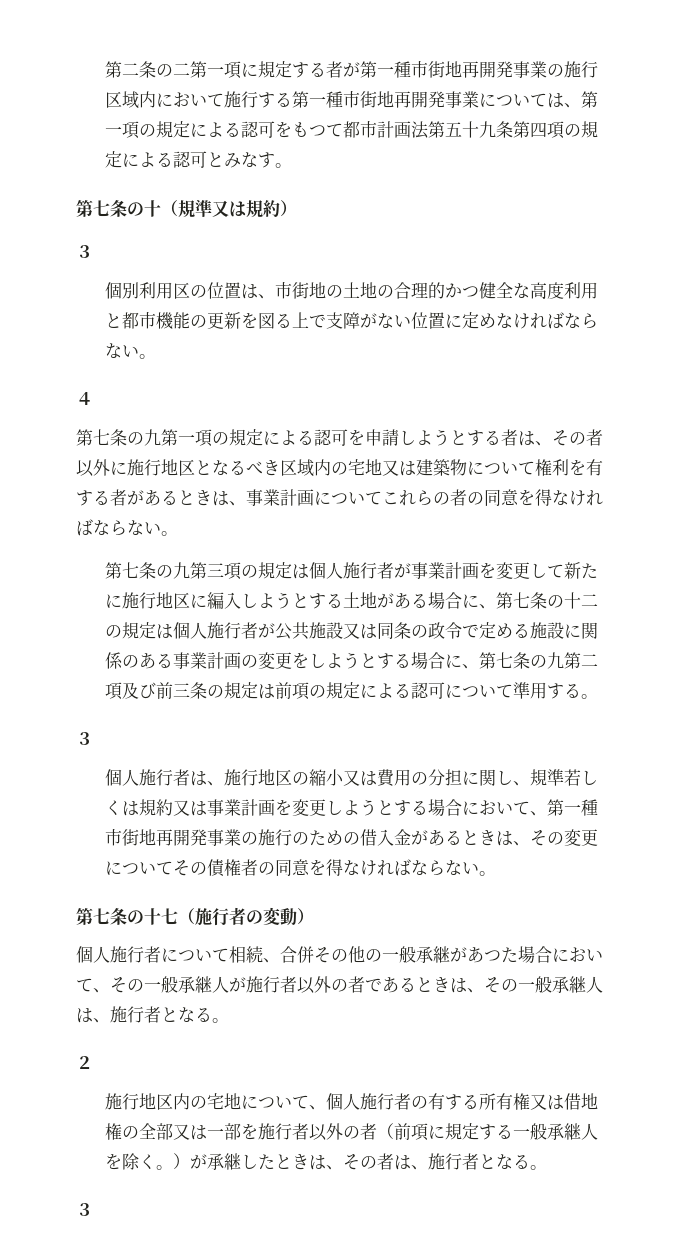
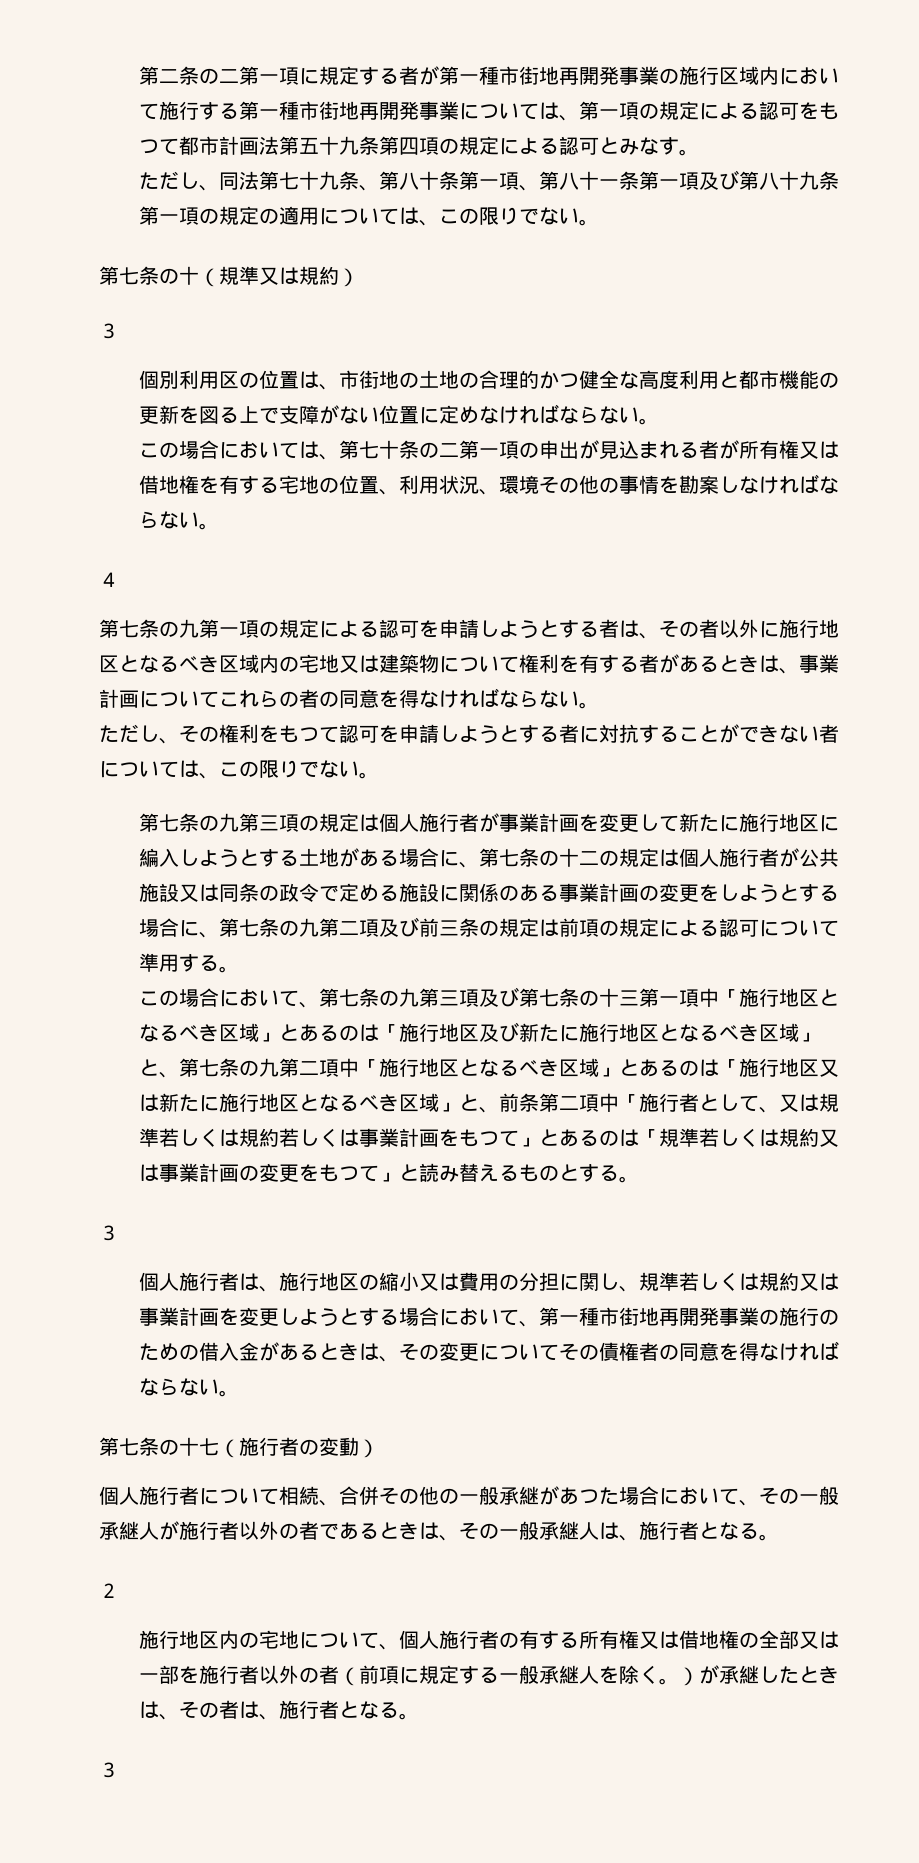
(293, 165) none -> [138,170,839,191] [138,206,599,226] // ただし、同法第七十九条、第八十条第一項、第八十一条第一項及び第八十九条第一項の規定の適用については、この限りでない。
(157, 356) none -> [138,440,839,460] [138,474,839,495] [138,511,219,530] // この場合においては、第七十条の二第一項の申出が見込まれる者が所有権又は借地権を有する宅地の位置、利用状況、環境その他の事情を勘案しなければならない。
(178, 533) none -> [99,724,839,744] [99,760,379,779] // ただし、その権利をもつて認可を申請しようとする者に対抗することができない者については、この限りでない。
(599, 696) none -> [138,987,839,1008] [138,1022,819,1042] [138,1058,839,1078] [138,1093,839,1113] [138,1128,839,1147] [138,1163,639,1183] // この場合において、第七条の九第三項及び第七条の十三第一項中「施行地区となるべき区域」とあるのは「施行地区及び新たに施行地区となるべき区域」と、第七条の九第二項中「施行地区となるべき区域」とあるのは「施行地区又は新たに施行地区となるべき区域」と、前条第二項中「施行者として、又は規準若しくは規約若しくは事業計画をもつて」とあるのは「規準若しくは規約又は事業計画の変更をもつて」と読み替えるものとする。

